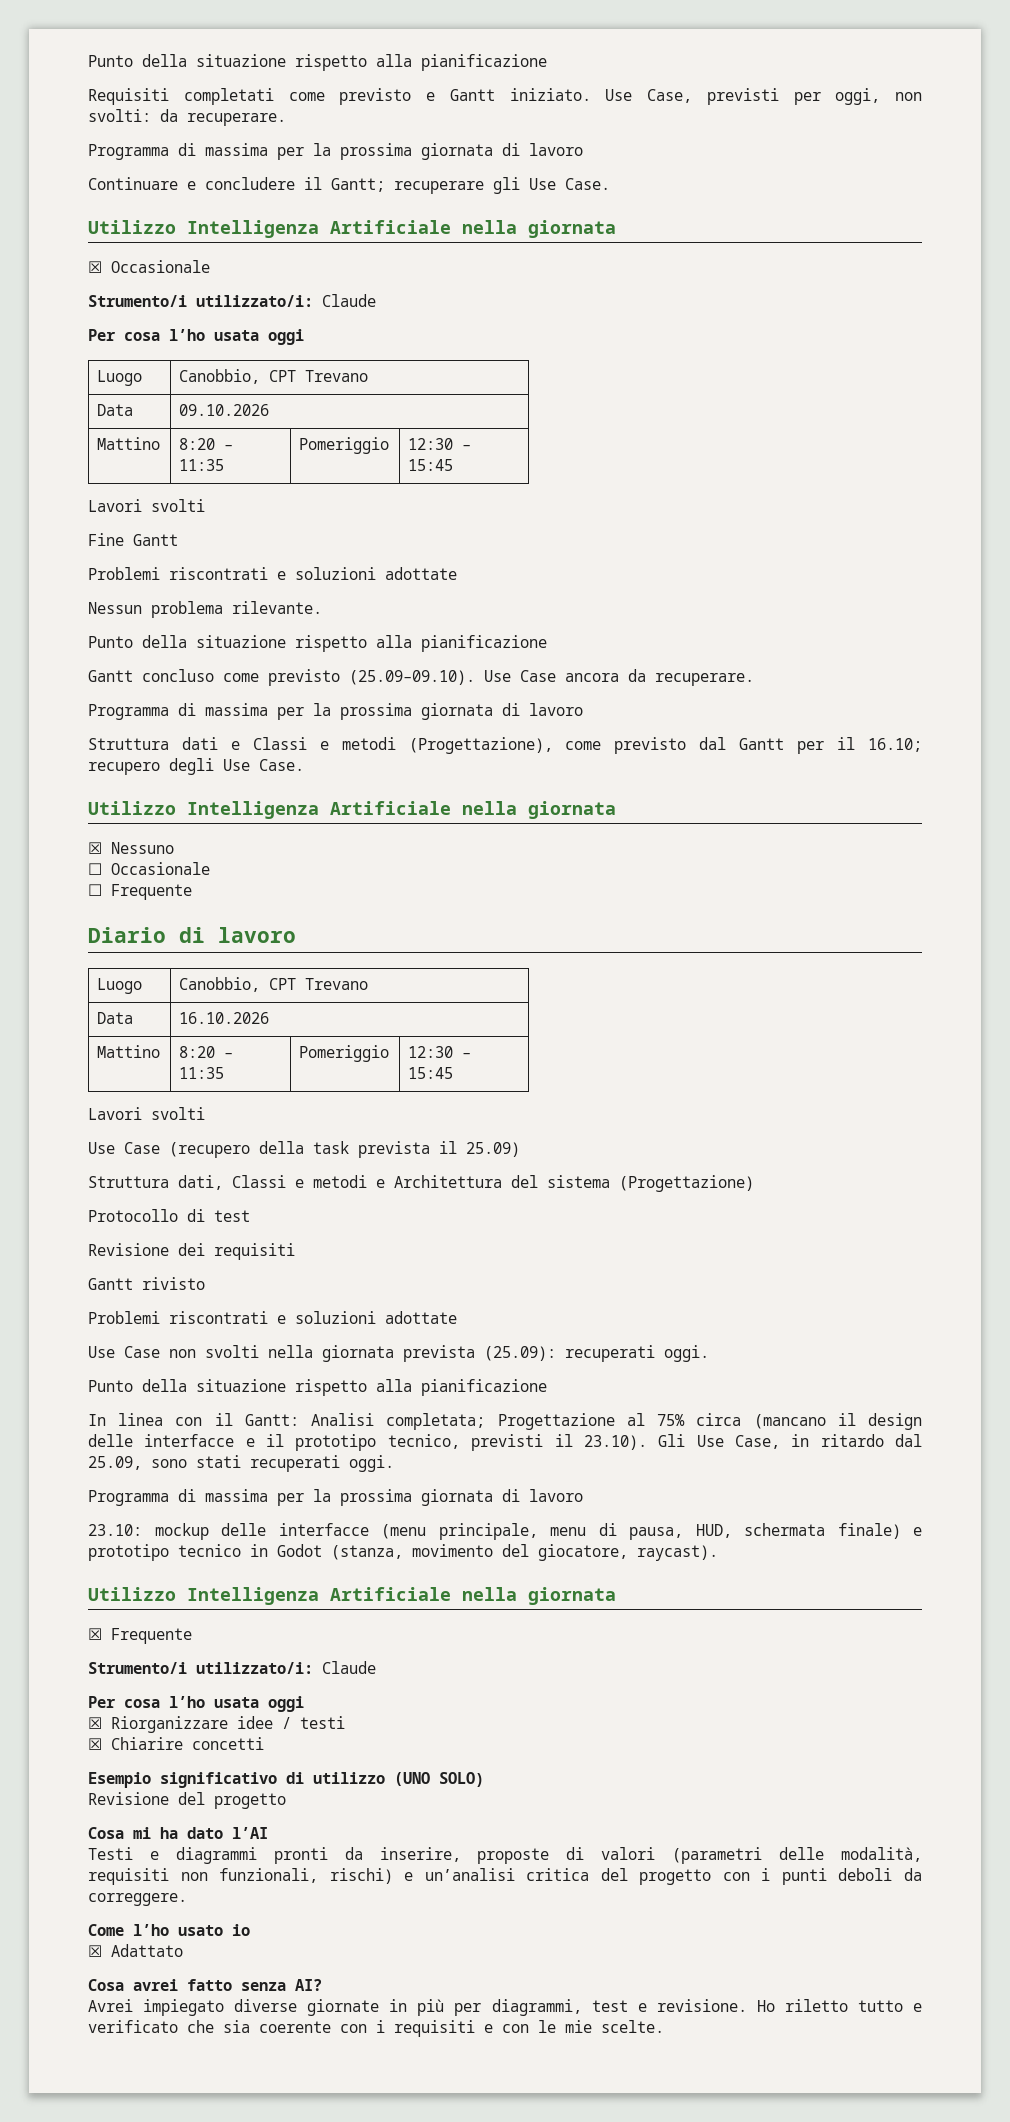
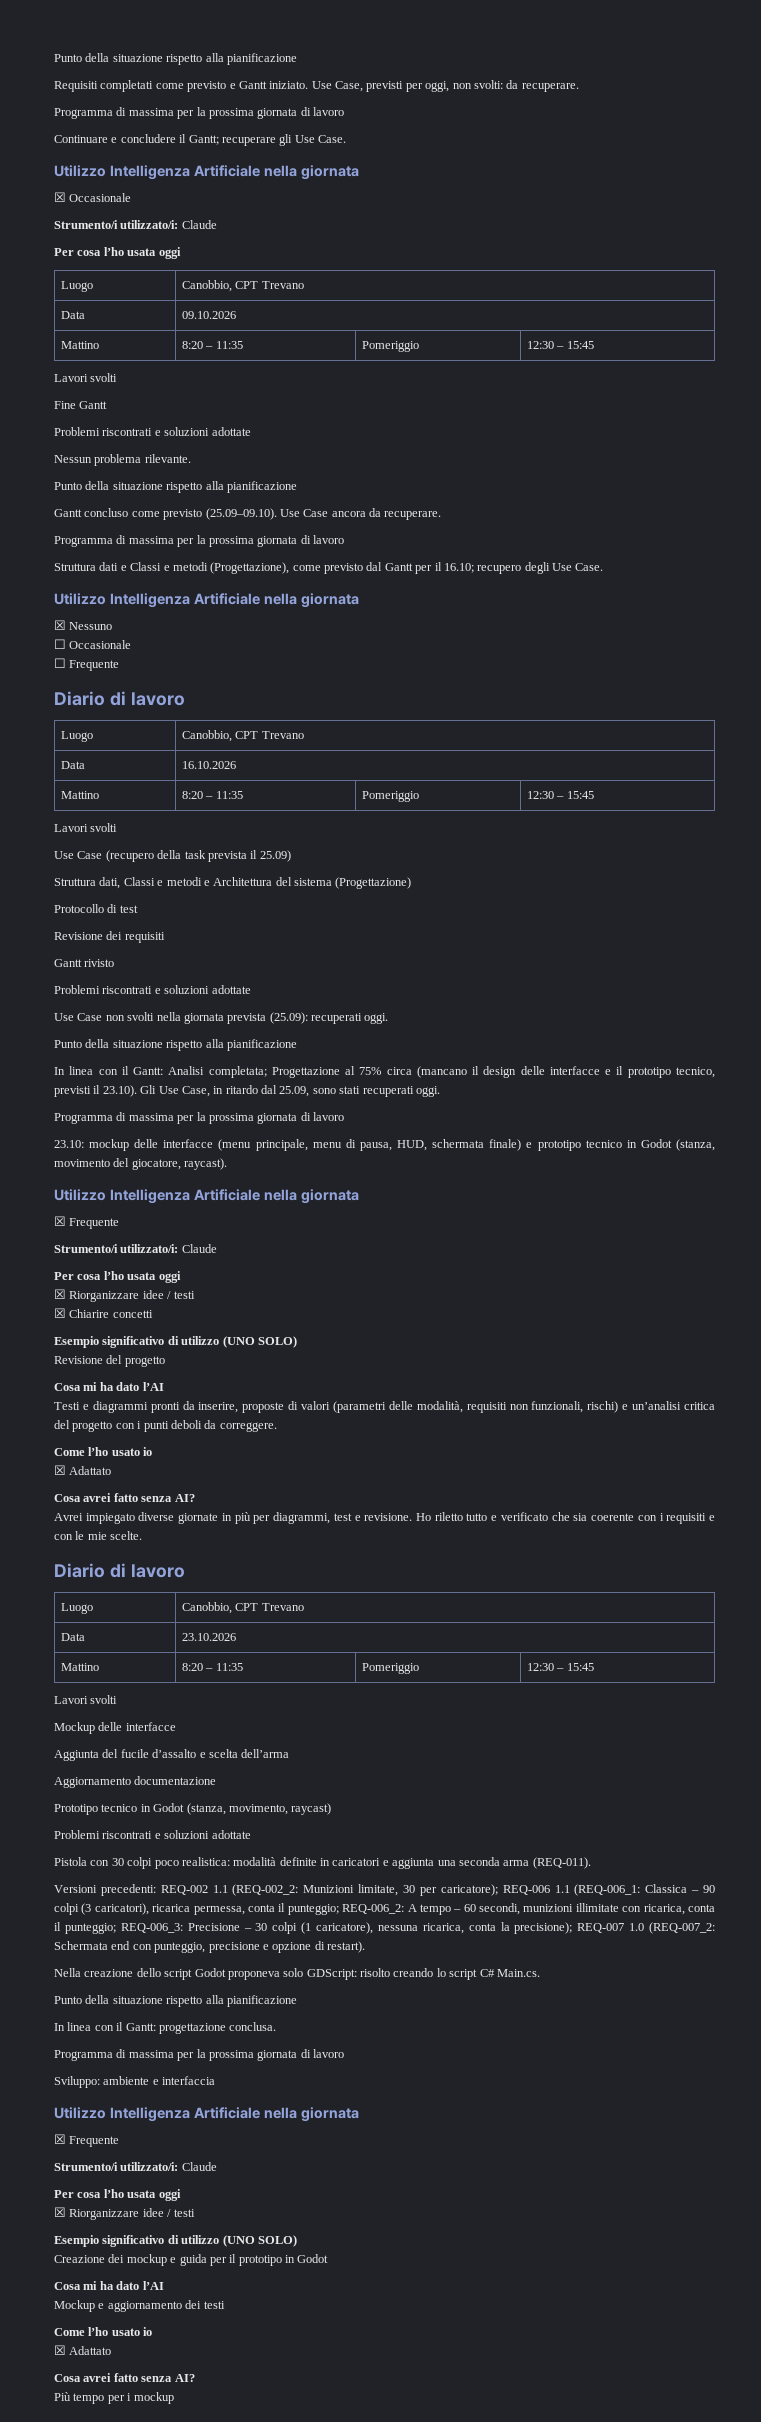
(664, 2026) none -> [54,1563,185,1578] [60,1603,93,1614] [181,1602,304,1614] [60,1633,85,1641] [181,1633,236,1641] [60,1663,99,1671] [181,1663,243,1671] [361,1663,419,1674] [526,1663,594,1671] [54,1695,118,1704] [54,1722,176,1734] [54,1749,290,1761] [54,1776,217,1788] [54,1803,332,1815] [54,1830,251,1839] [54,1857,591,1869] [54,1884,716,1896] [54,1903,716,1915] [54,1922,715,1934] [54,1941,365,1953] [54,1968,540,1980] [54,1995,297,2007] [54,2022,277,2034] [54,2049,344,2061] [54,2076,216,2088] [54,2107,359,2122] [54,2134,120,2147] [54,2162,217,2171] [54,2189,181,2201] [54,2207,195,2220] [54,2235,297,2247] [54,2254,329,2266] [54,2281,164,2290] [54,2300,225,2312] [54,2327,153,2336] [54,2345,112,2355] [54,2373,195,2382] [54,2392,174,2404] // Diario di lavoro // Luogo | Canobbio, CPT Trevano // Data | 23.10.2026 // Mattino | 8:20 – 11:35 | Pomeriggio | 12:30 – 15:45 // Lavori svolti // Mockup delle interfacce // Aggiunta del fucile d’assalto e scelta dell’arma // Aggiornamento documentazione // Prototipo tecnico in Godot (stanza, movimento, raycast) // Problemi riscontrati e soluzioni adottate // Pistola con 30 colpi poco realistica: modalità definite in caricatori e aggiunta una seconda arma (REQ-011). // Versioni precedenti: REQ-002 1.1 (REQ-002_2: Munizioni limitate, 30 per caricatore); REQ-006 1.1 (REQ-006_1: Classica – 90 colpi (3 caricatori), ricarica permessa, conta il punteggio; REQ-006_2: A tempo – 60 secondi, munizioni illimitate con ricarica, conta il punteggio; REQ-006_3: Precisione – 30 colpi (1 caricatore), nessuna ricarica, conta la precisione); REQ-007 1.0 (REQ-007_2: Schermata end con punteggio, precisione e opzione di restart). // Nella creazione dello script Godot proponeva solo GDScript: risolto creando lo script C# Main.cs. // Punto della situazione rispetto alla pianificazione // In linea con il Gantt: progettazione conclusa. // Programma di massima per la prossima giornata di lavoro // Sviluppo: ambiente e interfaccia // Utilizzo Intelligenza Artificiale nella giornata // ☒ Frequente // Strumento/i utilizzato/i: Claude // Per cosa l’ho usata oggi // ☒ Riorganizzare idee / testi // Esempio significativo di utilizzo (UNO SOLO) // Creazione dei mockup e guida per il prototipo in Godot // Cosa mi ha dato l’AI // Mockup e aggiornamento dei testi // Come l’ho usato io // ☒ Adattato // Cosa avrei fatto senza AI? // Più tempo per i mockup

